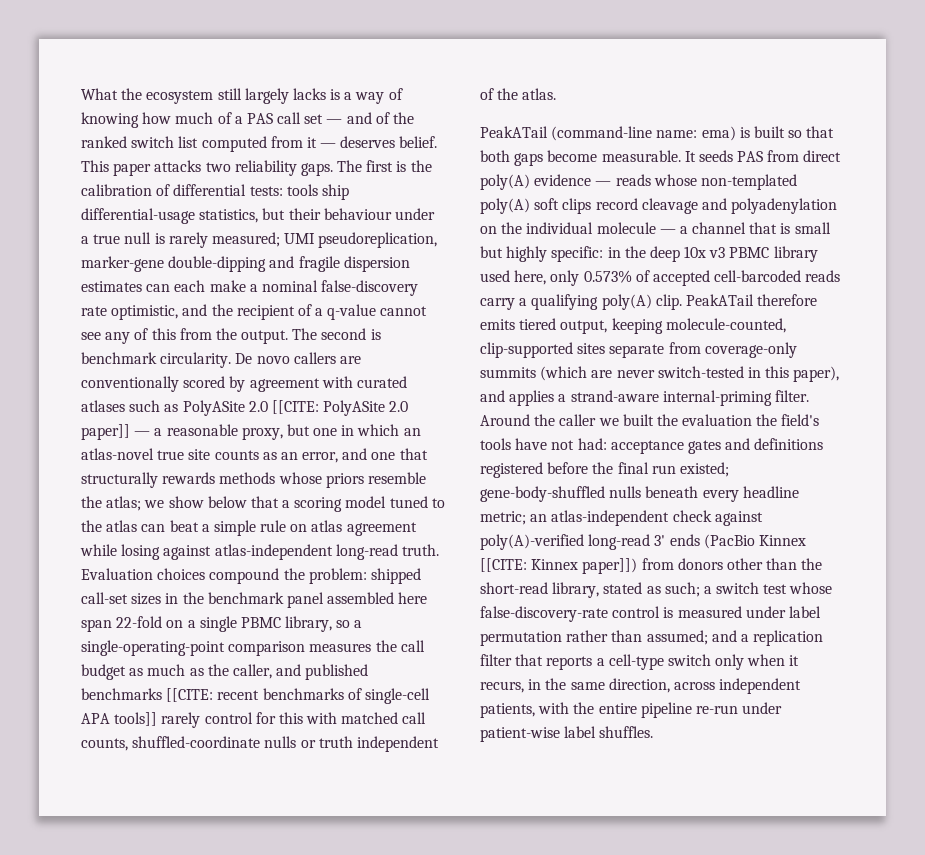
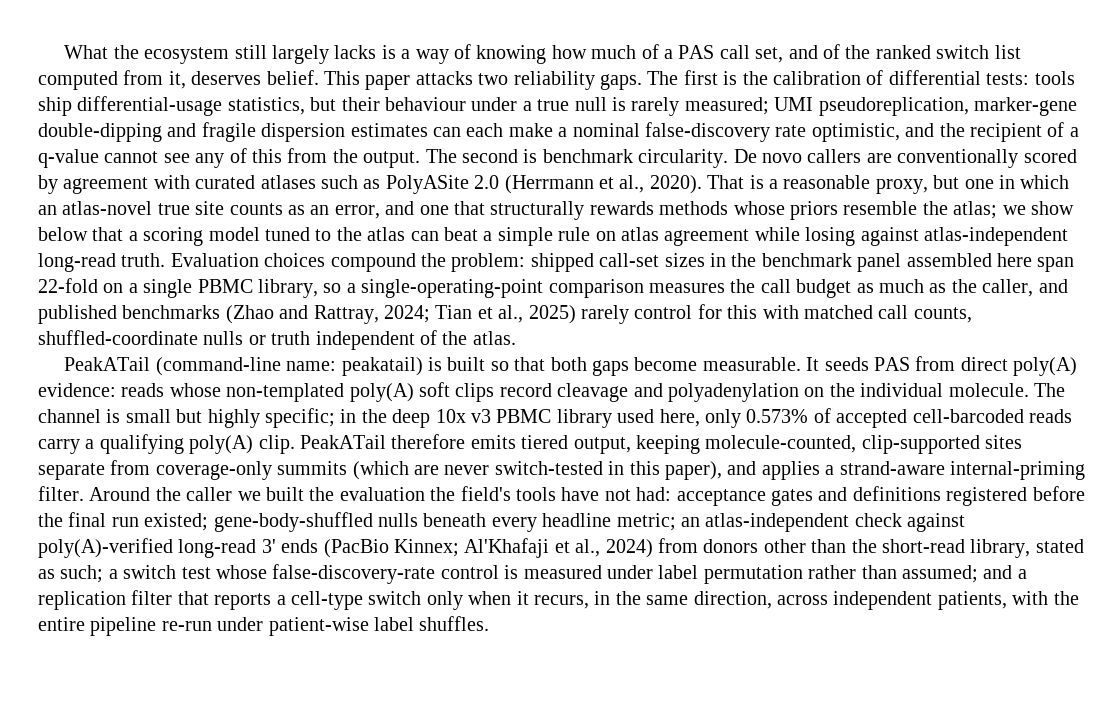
[304,114,343,124] set — -> [755,47,784,63] set,
[306,137,337,148] it — -> [168,71,186,89] it,
[271,400,409,416] [81,424,151,440] [[CITE: PolyASite 2.0 paper]] — -> [504,175,764,194] (Herrmann et al., 2020). That is
[166,688,430,704] [81,712,158,726] [[CITE: recent benchmarks of single-cell APA tools]] -> [225,305,576,324] (Zhao and Rattray, 2024; Tian et al., 2025)
[701,126,736,141] ema) -> [341,357,423,376] peakatail)
[534,174,612,186] evidence — -> [38,383,116,397] evidence:
[596,222,778,234] molecule — a channel that -> [948,383,1065,397] [38,409,101,423] molecule. The channel
[551,246,604,262] specific: -> [265,408,335,428] specific;
[758,535,806,546] [480,558,638,574] Kinnex [[CITE: Kinnex paper]]) -> [394,538,653,558] Kinnex; Al'Khafaji et al., 2024)

